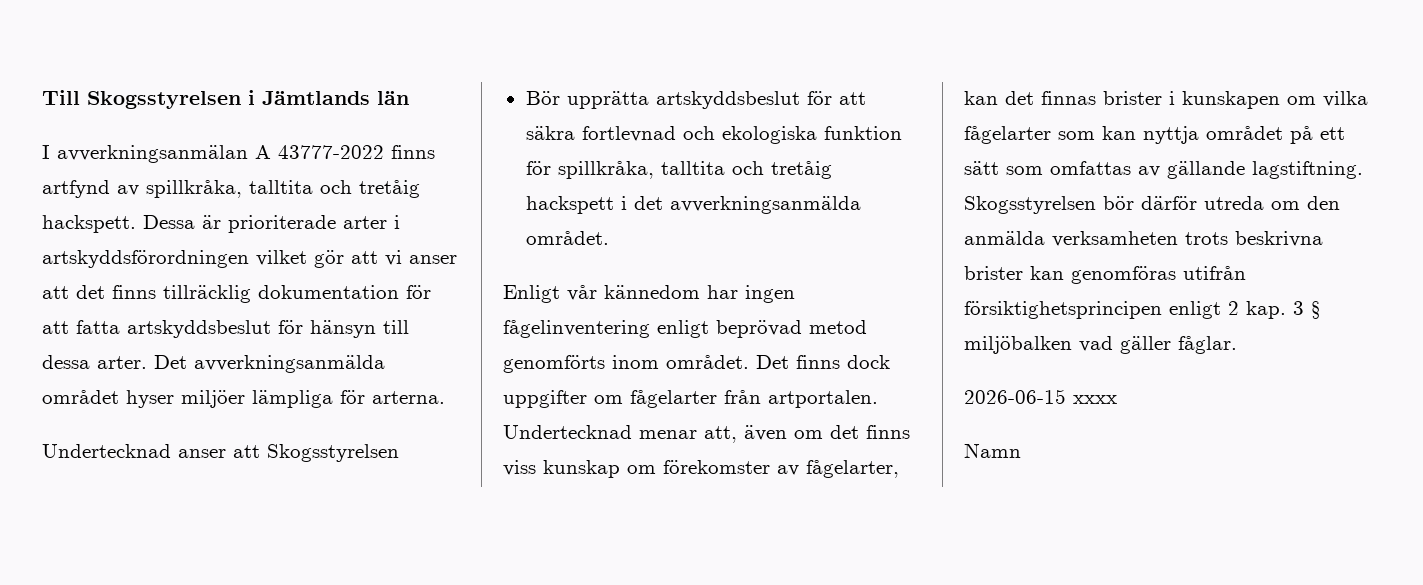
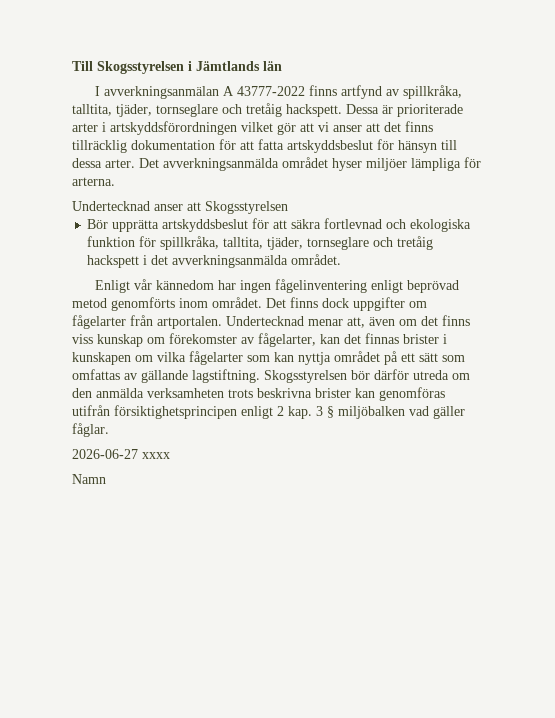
[249,180,313,194] talltita -> [72,104,218,117] talltita, tjäder, tornseglare
[660,161,725,175] talltita -> [223,237,370,250] talltita, tjäder, tornseglare
[964,389,1066,404] 2026-06-15 -> [72,449,138,459] 2026-06-27

